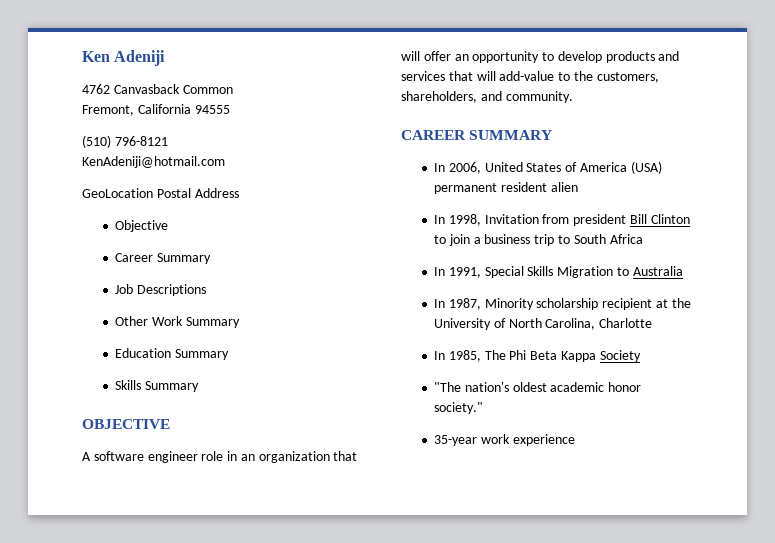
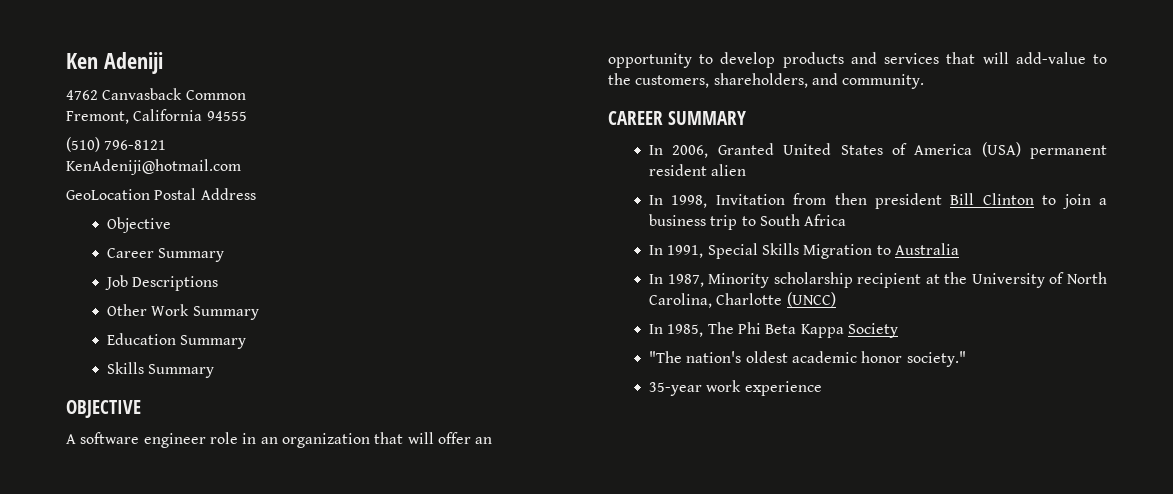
(481, 168) none -> [717,143,774,155] Granted
(570, 219) none -> [834,193,867,205] then
(653, 323) none -> [786,292,836,307] (UNCC)

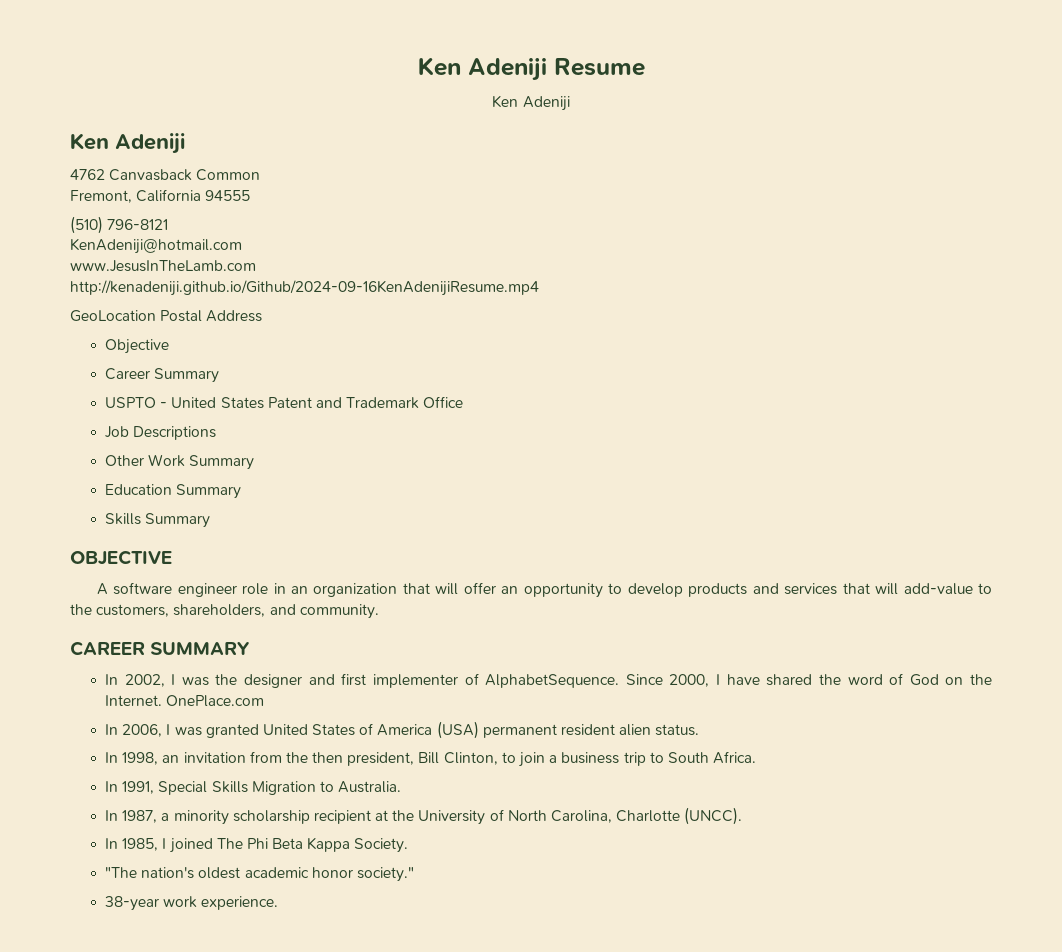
[66,52,163,74] Ken Adeniji -> [417,57,645,81] [492,95,570,111] [70,133,185,154] Ken Adeniji Resume // Ken Adeniji // Ken Adeniji
(241, 167) none -> [70,260,256,272] [70,280,539,296] // www.JesusInTheLamb.com // http://kenadeniji.github.io/Github/2024-09-16KenAdenijiResume.mp4
(225, 255) none -> [105,396,464,409] // USPTO - United States Patent and Trademark Office
(747, 118) none -> [105,673,993,688] [105,695,265,707] // In 2002, I was the designer and first implementer of AlphabetSequence. Since 2000, I have shared the word of God on the Internet. OnePlace.com
[717,143,774,155] Granted -> [166,724,259,738] I was granted
(747, 170) none -> [655,724,700,736] status.
[715,193,1034,209] Invitation from then president Bill Clinton -> [162,751,498,766] an invitation from the then president, Bill Clinton,
[804,214,847,226] Africa -> [713,751,757,764] Africa.
[894,243,959,255] Australia -> [338,781,402,793] Australia.
[708,273,770,288] Minority -> [161,810,229,825] a minority
[786,292,836,307] (UNCC) -> [684,807,743,825] (UNCC).
(704, 330) none -> [162,838,213,853] I joined
[847,323,898,338] Society -> [354,838,409,853] Society.
[649,380,822,396] 35-year work experience -> [105,896,279,911] 38-year work experience.

